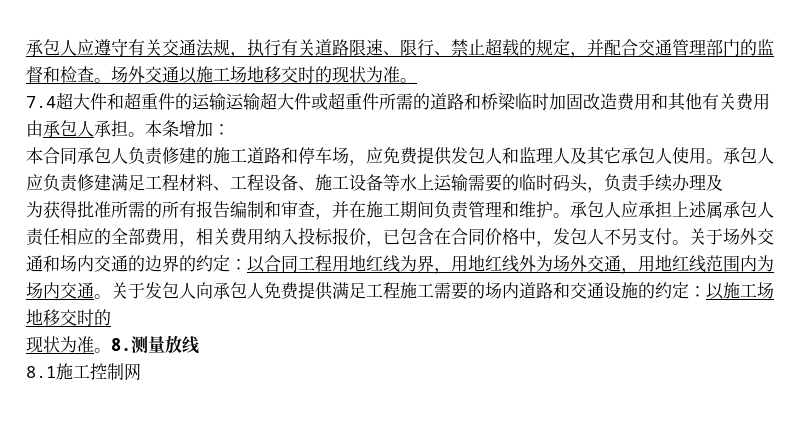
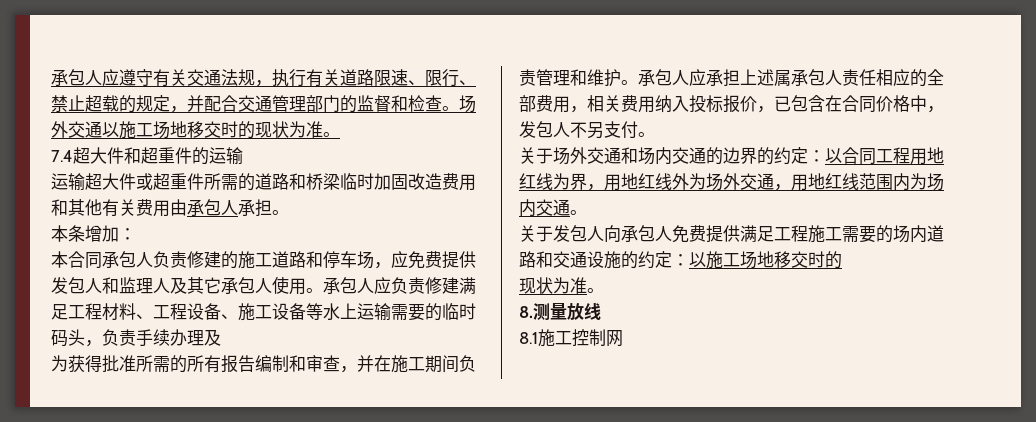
(226, 101) none -> (243, 156) //
(145, 134) none -> (289, 212) //
(689, 242) none -> (655, 134) //
(111, 296) none -> (587, 212) //
(111, 350) none -> (604, 290) //

